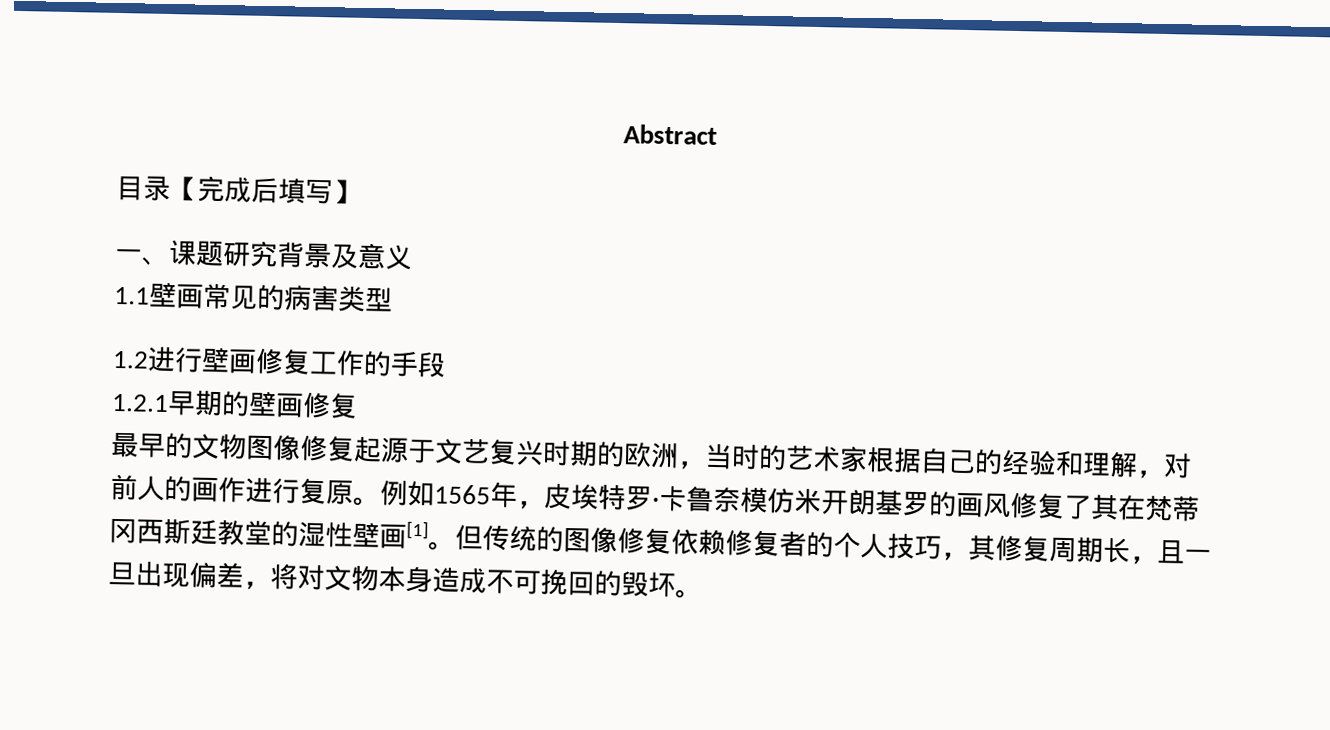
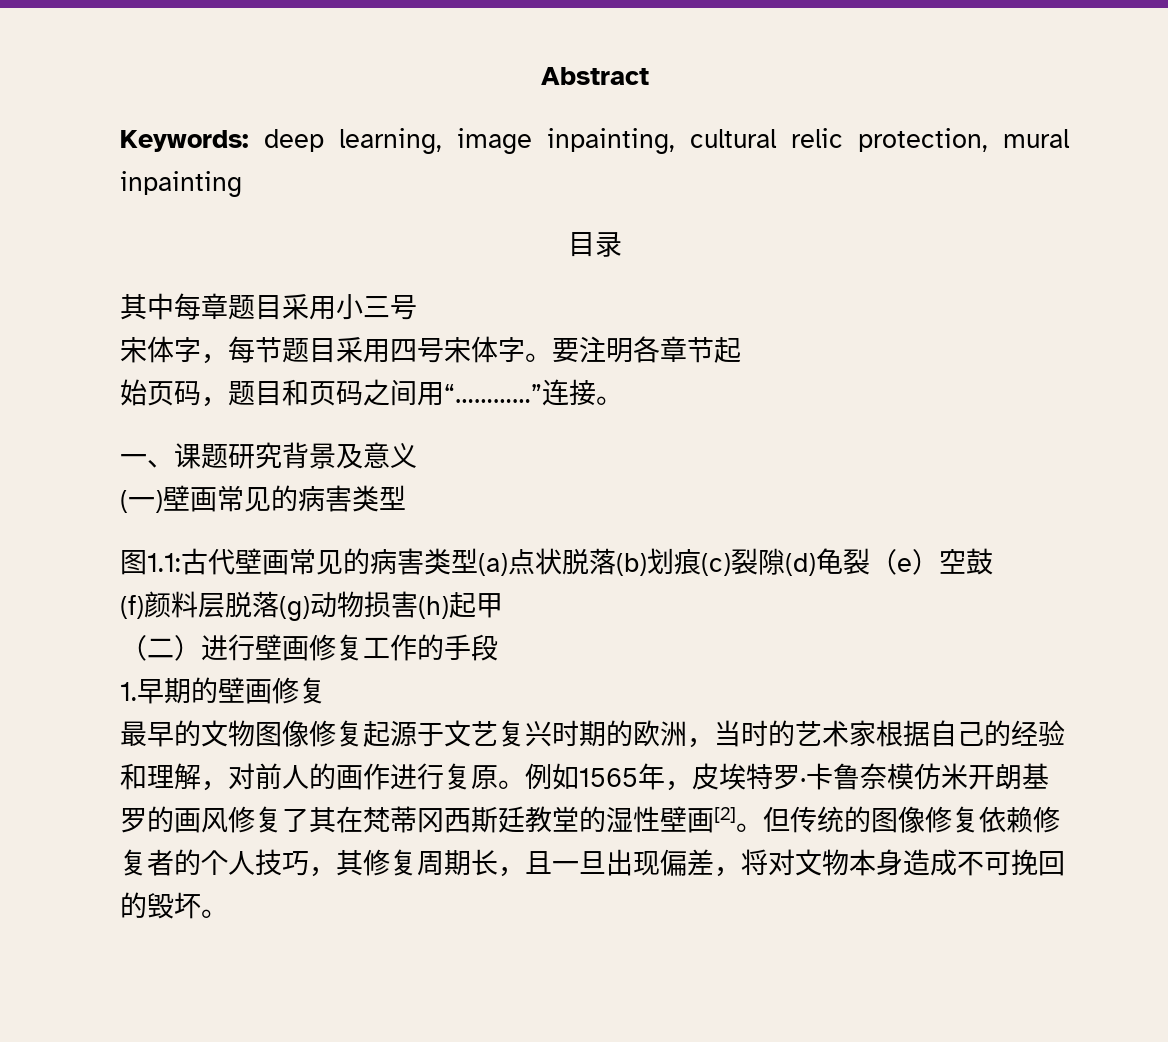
[116,175,360,205] 目录【完成后填写】 -> [120,128,1070,154] [120,171,242,197] [567,232,622,257] [120,293,417,320] [120,336,741,364] [120,379,623,407] Keywords: deep learning, image inpainting, cultural relic protection, mural inpainting // 目录 // 其中每章题目采用小三号 // 宋体字，每节题目采用四号宋体字。要注明各章节起 // 始页码，题目和页码之间用“…………”连接。
[114,286,150,305] 1.1 -> [120,490,163,513] (一)
[112,350,149,369] 1.2 -> [120,548,993,576] [120,591,503,621] [120,635,201,661] 图1.1:古代壁画常见的病害类型(a)点状脱落(b)划痕(c)裂隙(d)龟裂（e）空鼓 // (f)颜料层脱落(g)动物损害(h)起甲 // （二）
[111,393,169,413] 1.2.1 -> [120,682,137,701] 1.
[406,520,429,540] [1] -> [714,807,736,823] [2]

